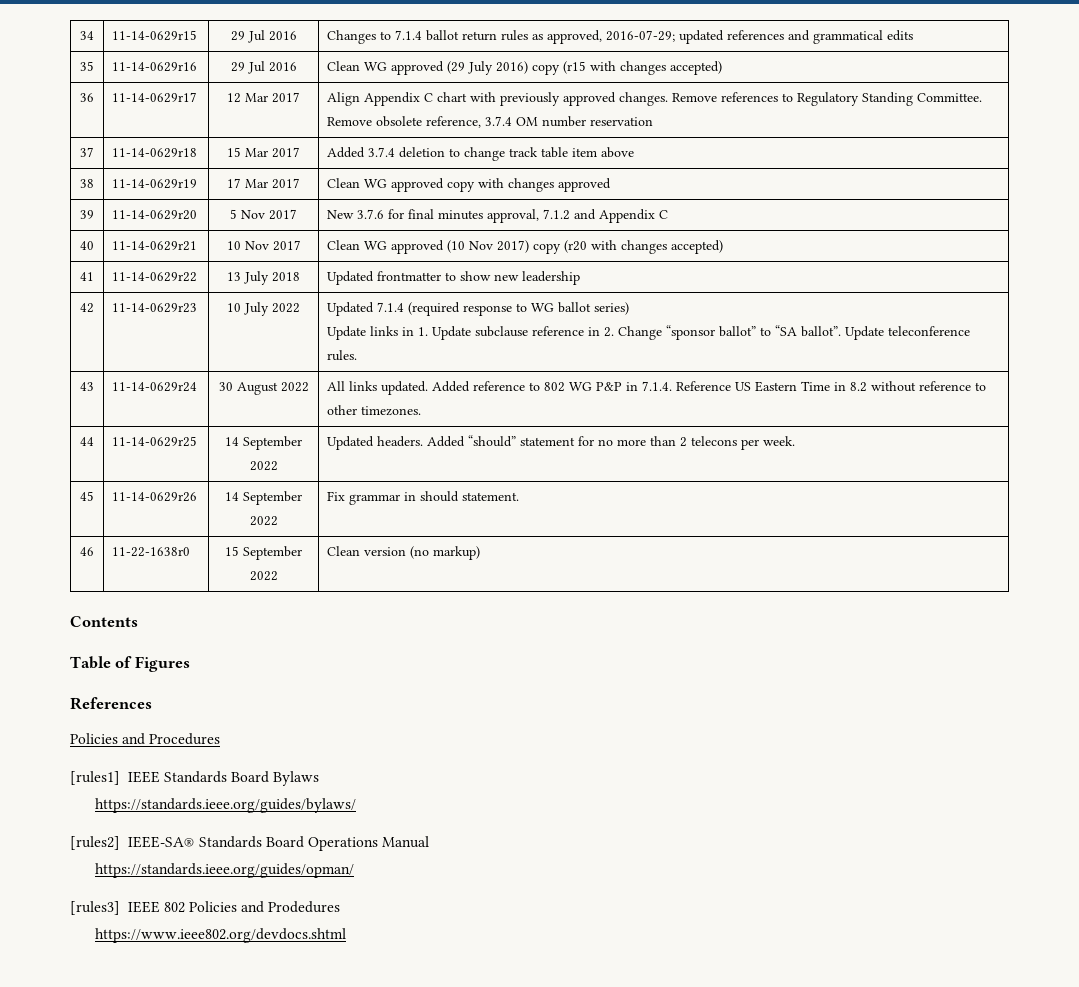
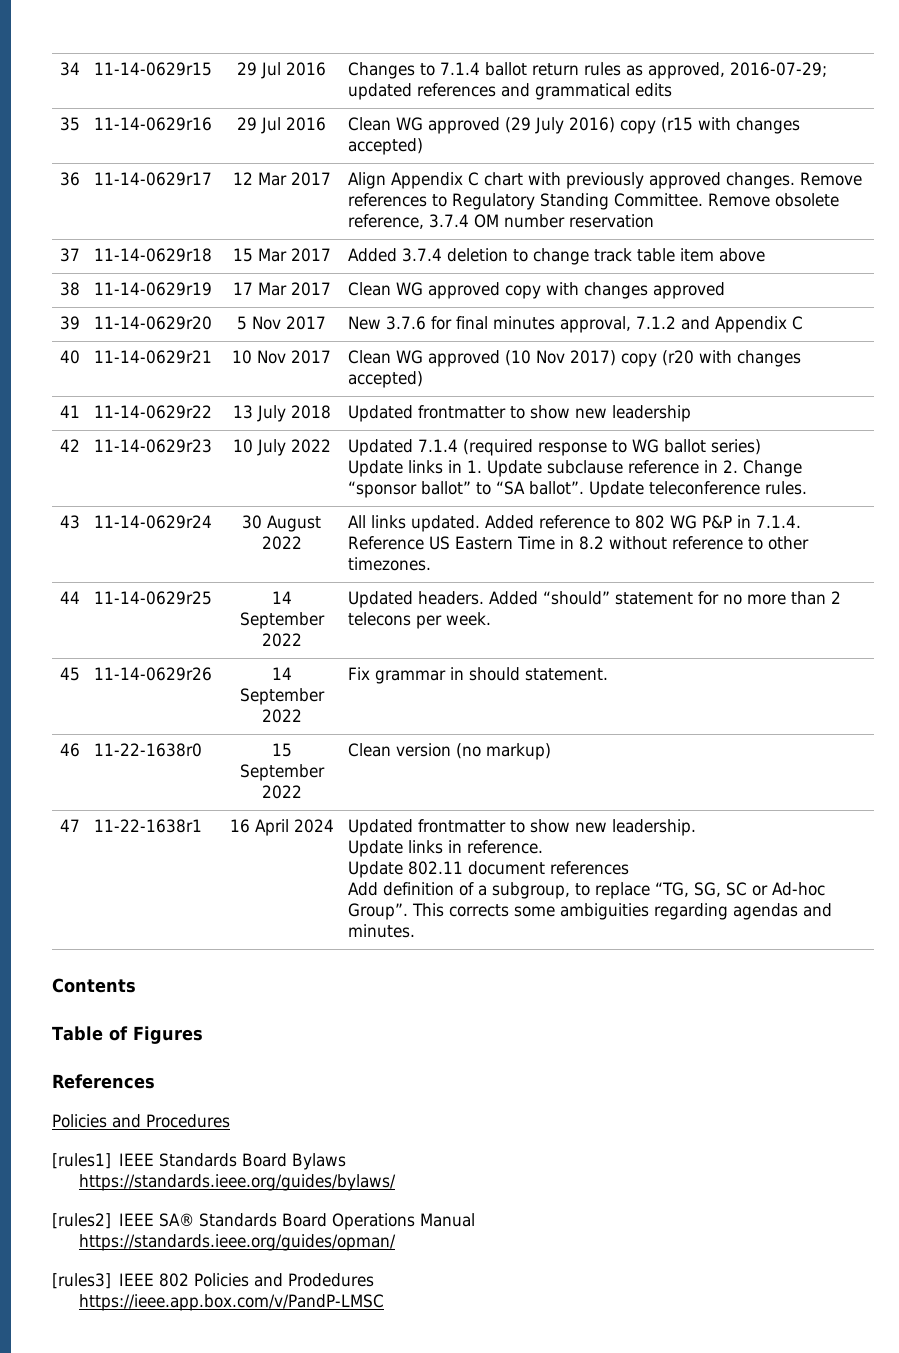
(481, 553) none -> [60,819,80,832] [94,819,203,833] [229,819,334,836] [348,819,697,836] [348,840,544,857] [348,861,630,878] [348,882,826,899] [348,903,833,920] [348,924,416,938] // 47 | 11-22-1638r1 | 16 April 2024 | Updated frontmatter to show new leadership. // Update links in reference. // Update 802.11 document references // Add definition of a subgroup, to replace “TG, SG, SC or Ad-hoc Group”. This corrects some ambiguities regarding agendas and minutes.
[127,836,195,848] IEEE-SA® -> [119,1213,195,1227] IEEE SA®
[94,928,346,943] https://www.ieee802.org/devdocs.shtml -> [79,1294,385,1311] https://ieee.app.box.com/v/PandP-LMSC

